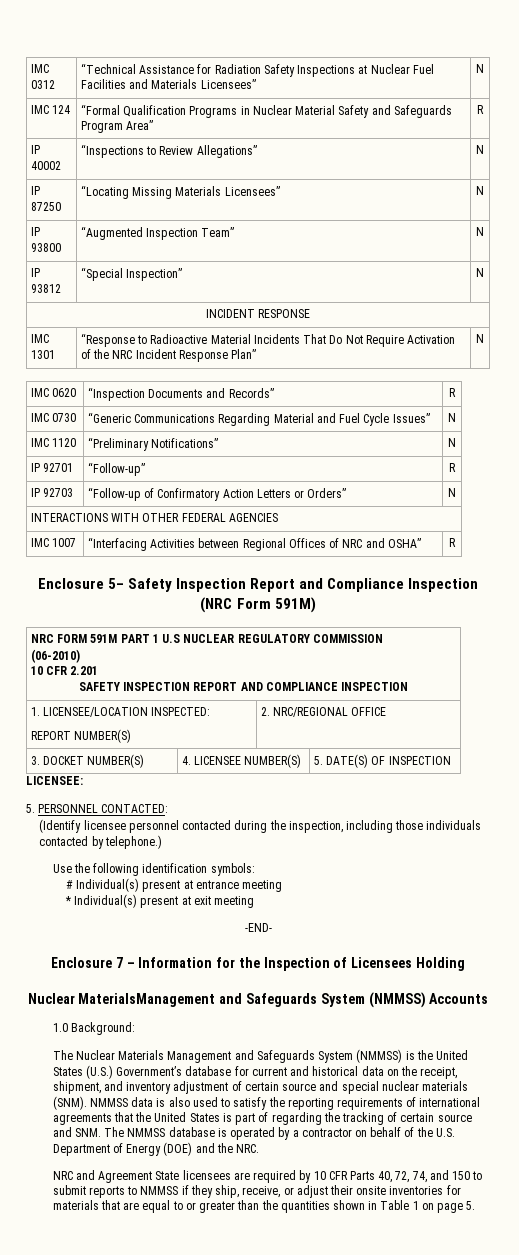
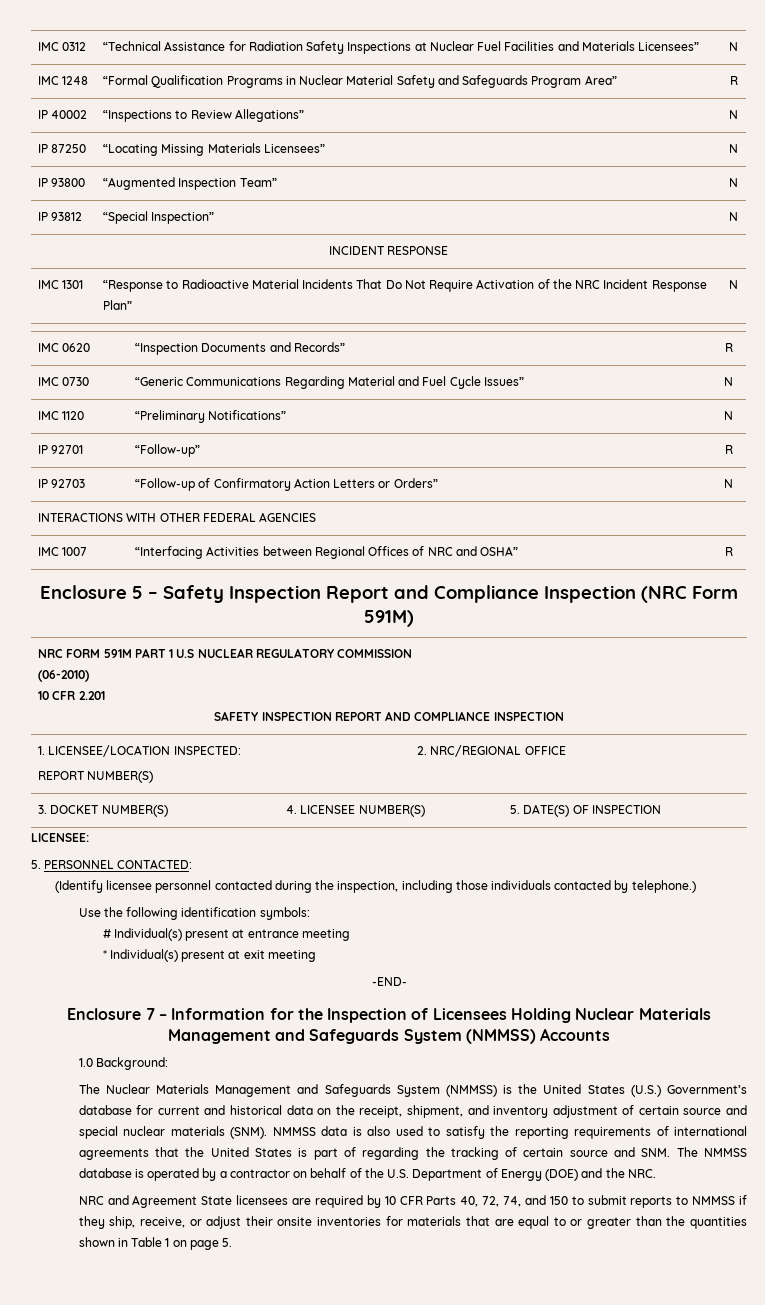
[52,105,71,114] 124 -> [62,76,89,85] 1248
[107,578,124,589] 5– -> [132,586,158,599] 5 –
[27,993,216,1007] // Nuclear MaterialsManagement -> [575,1008,711,1020] [167,1029,271,1044] Nuclear Materials Management

